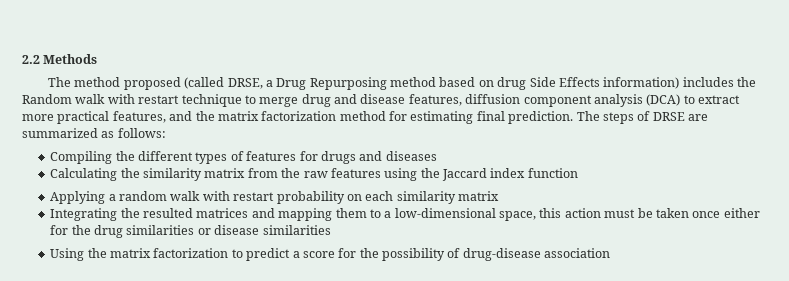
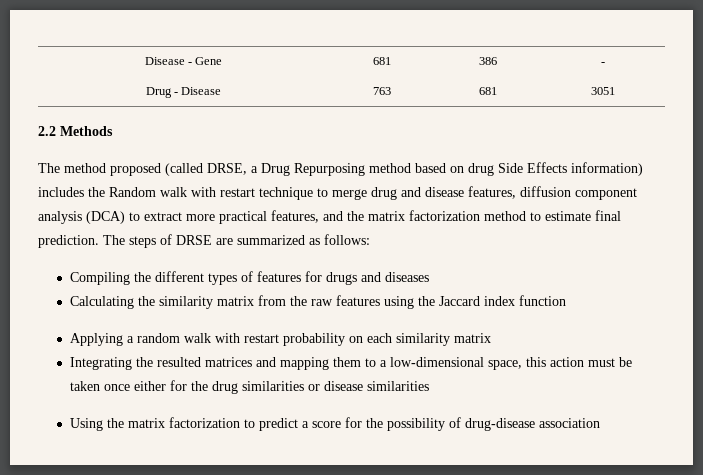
(22, 59) none -> [144,57,223,65] [372,57,391,65] [478,57,497,65] [600,62,605,65] [145,87,222,98] [372,87,391,95] [478,87,497,95] [590,87,615,95] Disease - Gene | 681 | 386 | - // Drug - Disease | 763 | 681 | 3051 //
[389,111,474,124] for estimating -> [530,211,591,221] to estimate

